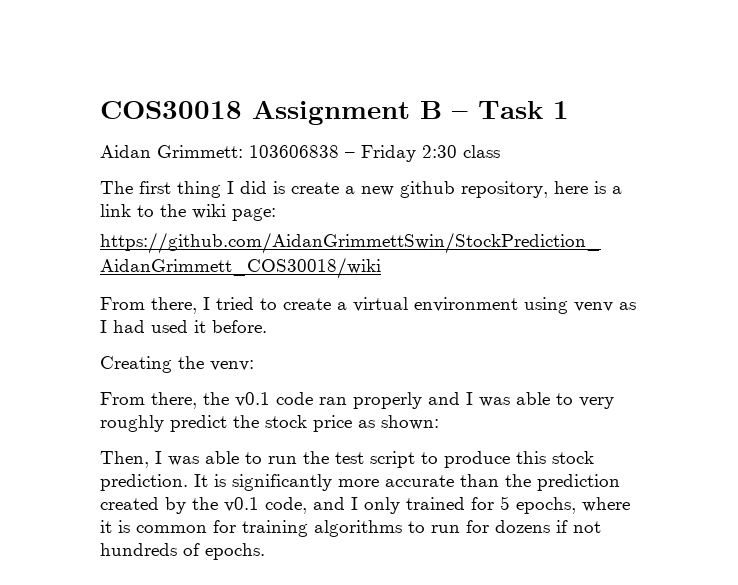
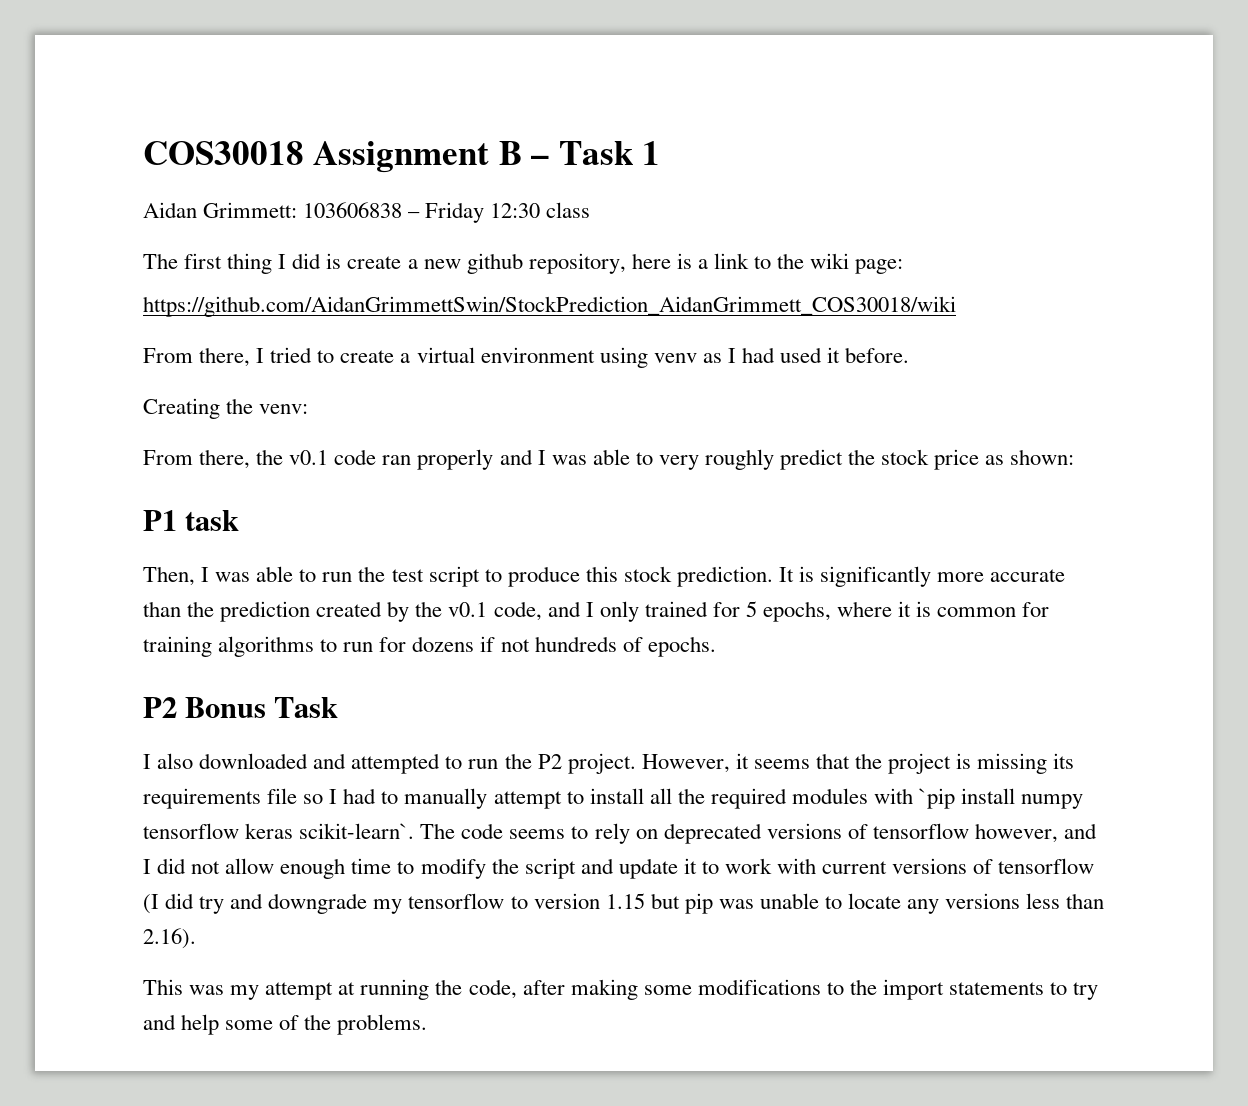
[422,145,457,158] 2:30 -> [490,203,541,218] 12:30
(439, 422) none -> [143,510,240,531] // P1 task
(265, 551) none -> [143,697,339,718] [143,753,1075,774] [143,788,1084,809] [143,823,1098,844] [143,858,1095,879] [143,893,1105,914] [143,928,196,949] [143,979,1099,1000] [143,1014,428,1035] // P2 Bonus Task // I also downloaded and attempted to run the P2 project. However, it seems that the project is missing its requirements file so I had to manually attempt to install all the required modules with `pip install numpy tensorflow keras scikit-learn`. The code seems to rely on deprecated versions of tensorflow however, and I did not allow enough time to modify the script and update it to work with current versions of tensorflow (I did try and downgrade my tensorflow to version 1.15 but pip was unable to locate any versions less than 2.16). // This was my attempt at running the code, after making some modifications to the import statements to try and help some of the problems.

